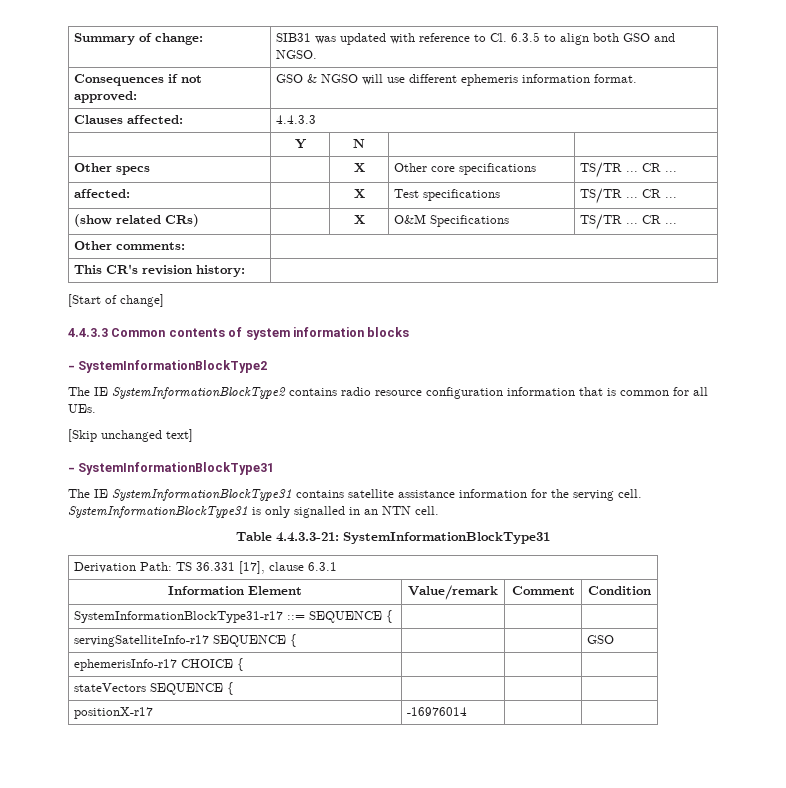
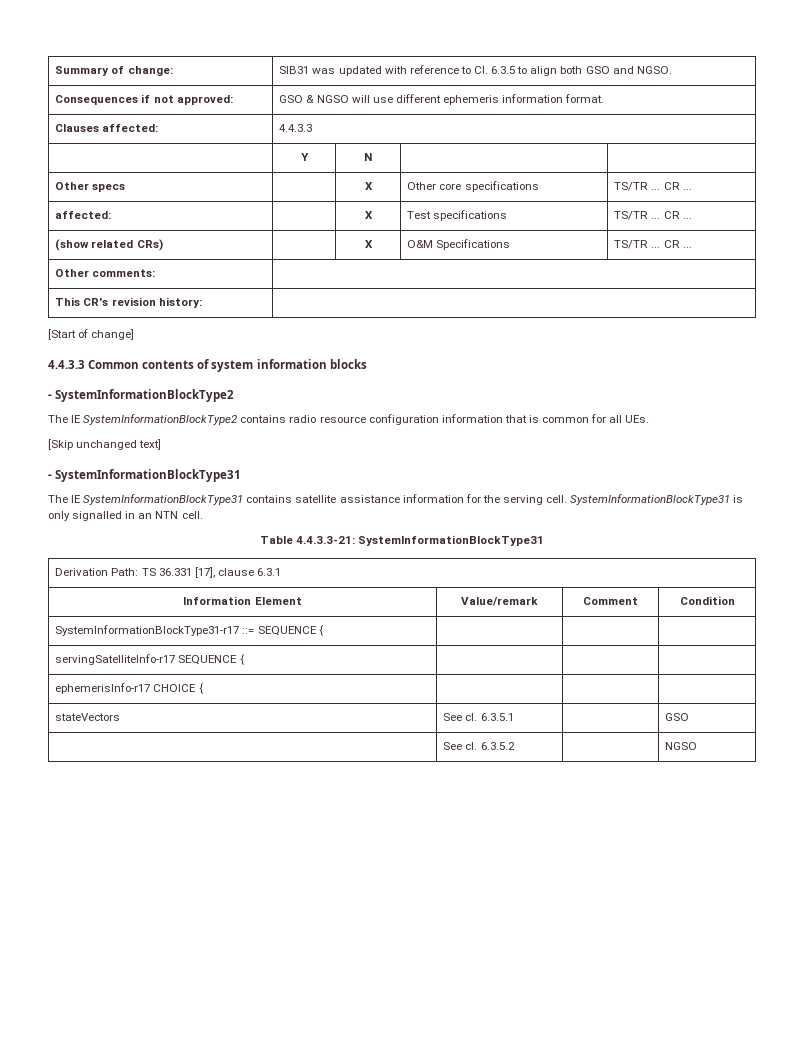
[587,635,615,644] GSO -> (245, 659) none
[150,682,235,695] [74,707,154,719] [407,707,468,716] SEQUENCE { | | | // positionX-r17 | -16976014 | | -> [443,713,514,721] [665,713,690,721] [443,742,515,750] [665,742,698,750] | See cl. 6.3.5.1 | | GSO // | See cl. 6.3.5.2 | | NGSO

